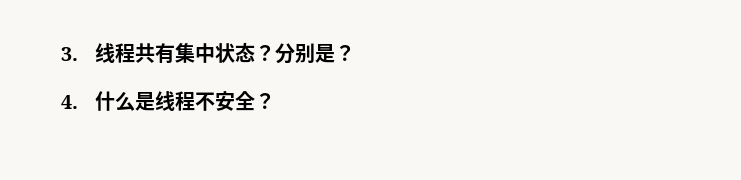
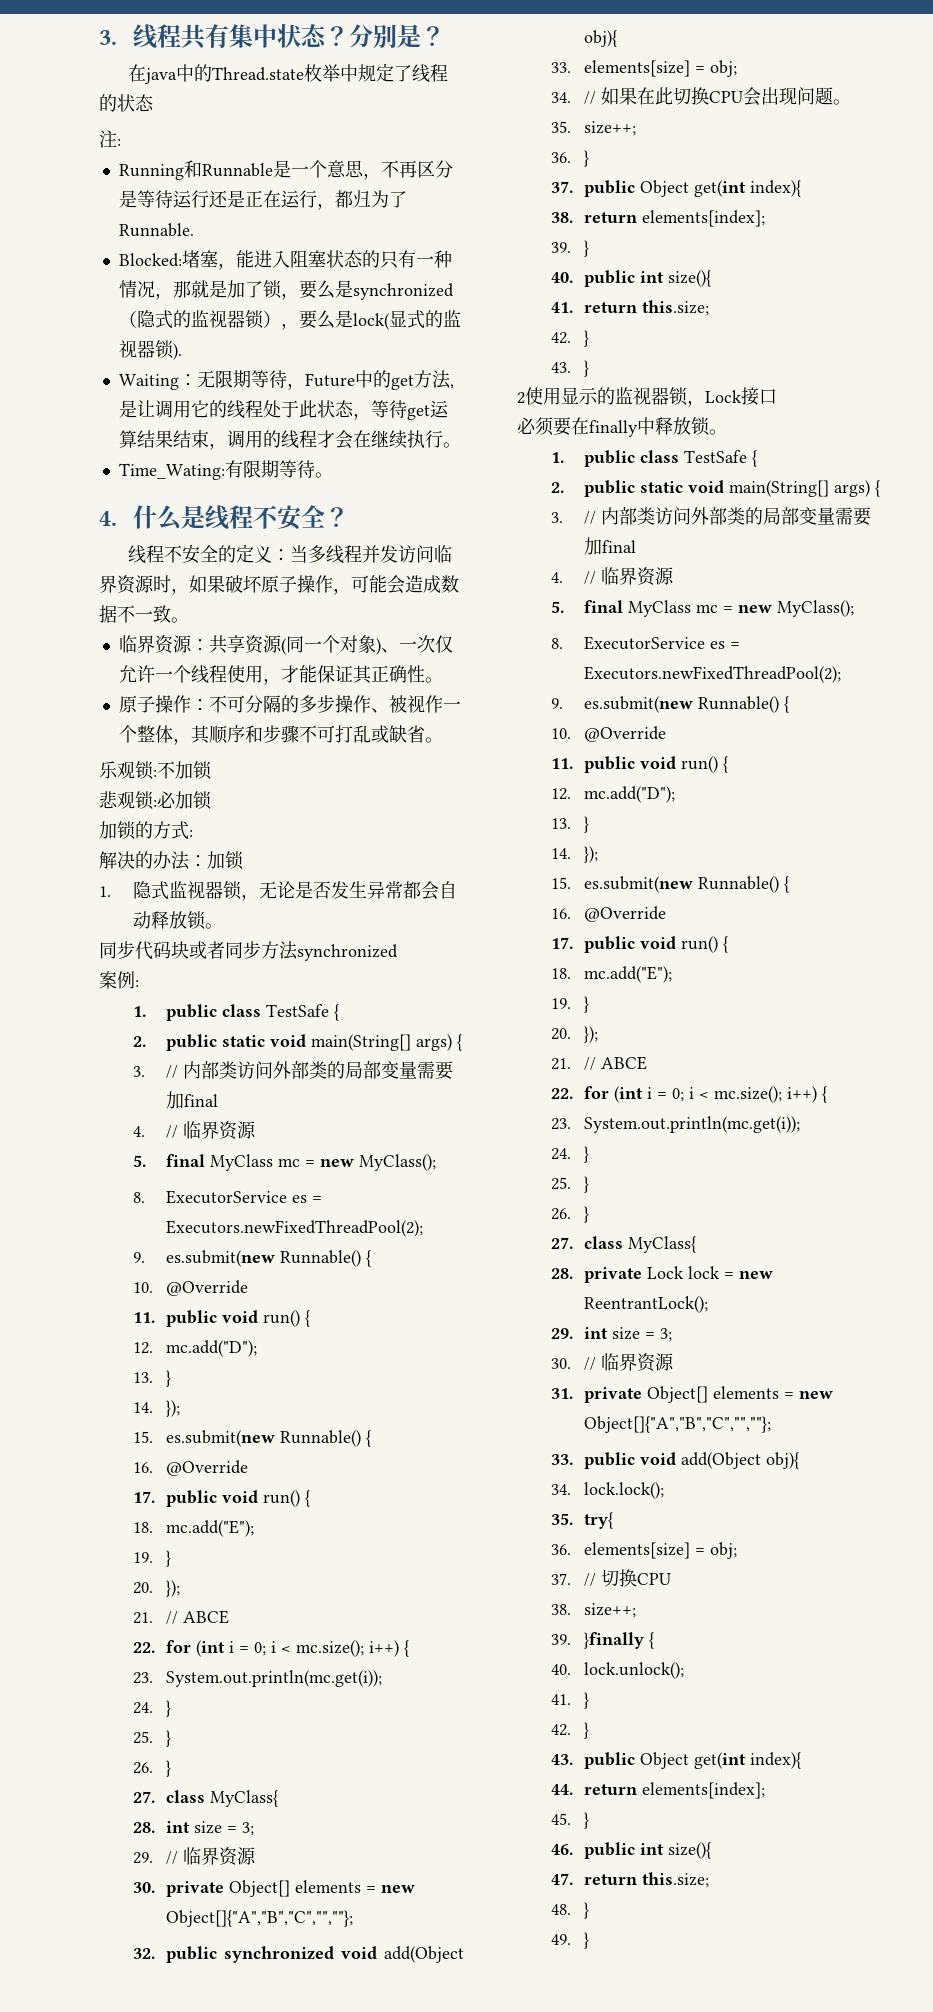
(355, 53) none -> [128,63,449,84] [99,94,154,112] [99,130,121,148] [118,160,453,180] [118,190,407,210] [118,223,194,237] [118,250,452,270] [118,280,454,300] [118,310,461,330] [118,340,182,360] [118,370,454,390] [118,400,449,420] [118,430,461,450] [118,460,333,480] // 在java中的Thread.state枚举中规定了线程的状态 // 注: // Running和Runnable是一个意思，不再区分是等待运行还是正在运行，都归为了Runnable. // Blocked:堵塞，能进入阻塞状态的只有一种情况，那就是加了锁，要么是synchronized（隐式的监视器锁），要么是lock(显式的监视器锁). // Waiting：无限期等待，Future中的get方法,是让调用它的线程处于此状态，等待get运算结果结束，调用的线程才会在继续执行。 // Time_Wating:有限期等待。
(275, 101) none -> [128,544,453,564] [99,575,459,595] [99,605,189,623] [118,635,453,655] [118,665,443,685] [118,695,461,713] [118,725,443,745] [99,761,212,780] [99,791,212,810] [99,821,193,840] [99,851,244,870] [99,881,457,901] [132,911,223,930] [99,941,398,961] [99,971,139,989] [132,1004,340,1021] [132,1034,463,1051] [132,1061,454,1080] [166,1091,219,1109] [132,1121,257,1140] [132,1154,437,1171] [132,1190,323,1204] [166,1220,424,1237] [132,1250,372,1267] [132,1280,249,1296] [132,1310,311,1327] [132,1340,258,1357] [132,1370,172,1387] [132,1400,181,1417] [132,1430,372,1447] [132,1460,249,1476] [132,1490,311,1507] [132,1520,255,1537] [132,1550,172,1567] [132,1580,181,1597] [132,1610,230,1624] [132,1640,410,1657] [132,1670,383,1687] [132,1700,172,1717] [132,1730,172,1747] [132,1760,172,1777] [132,1790,279,1807] [132,1821,255,1836] [132,1847,257,1866] [132,1880,416,1897] [166,1910,354,1927] [132,1946,464,1963] [584,30,618,47] [550,60,738,77] [550,87,852,106] [550,121,637,136] [550,150,590,167] [550,180,802,197] [550,210,766,227] [550,240,590,257] [550,270,712,287] [550,300,710,316] [550,330,590,347] [550,360,590,377] [517,387,777,407] [517,417,727,437] [550,450,758,467] [550,480,881,497] [550,507,872,526] [584,537,637,555] [550,567,675,586] [550,600,855,617] [550,636,741,650] [584,666,842,683] [550,696,790,713] [550,726,667,742] [550,756,729,773] [550,786,676,803] [550,816,590,833] [550,846,599,863] [550,876,790,893] [550,906,667,922] [550,936,729,953] [550,966,673,983] [550,996,590,1013] [550,1026,599,1043] [550,1056,648,1070] [550,1086,828,1103] [550,1116,801,1133] [550,1146,590,1163] [550,1176,590,1193] [550,1206,590,1223] [550,1236,697,1253] [550,1266,774,1283] [584,1296,709,1313] [550,1327,673,1342] [550,1353,675,1372] [550,1386,834,1403] [584,1416,772,1433] [550,1452,800,1469] [550,1482,665,1499] [550,1512,614,1529] [550,1542,738,1559] [550,1569,672,1587] [550,1603,637,1618] [550,1632,655,1649] [550,1662,685,1679] [550,1692,590,1709] [550,1722,590,1739] [550,1752,802,1769] [550,1782,766,1799] [550,1812,590,1829] [550,1842,712,1859] [550,1872,710,1888] [550,1902,590,1919] [550,1932,590,1949] // 线程不安全的定义：当多线程并发访问临界资源时，如果破坏原子操作，可能会造成数据不一致。 // 临界资源：共享资源(同一个对象)、一次仅允许一个线程使用，才能保证其正确性。 // 原子操作：不可分隔的多步操作、被视作一个整体，其顺序和步骤不可打乱或缺省。 // 乐观锁:不加锁 // 悲观锁:必加锁 // 加锁的方式: // 解决的办法：加锁 // 1.隐式监视器锁，无论是否发生异常都会自动释放锁。 // 同步代码块或者同步方法synchronized // 案例: // 1. public class TestSafe { // 2. public static void main(String[] args) { // 3. // 内部类访问外部类的局部变量需要加final // 4. // 临界资源 // 5. final MyClass mc = new MyClass(); // 8. ExecutorService es = Executors.newFixedThreadPool(2); // 9. es.submit(new Runnable() { // 10. @Override // 11. public void run() { // 12. mc.add("D"); // 13. } // 14. }); // 15. es.submit(new Runnable() { // 16. @Override // 17. public void run() { // 18. mc.add("E"); // 19. } // 20. }); // 21. // ABCE // 22. for (int i = 0; i < mc.size(); i++) { // 23. System.out.println(mc.get(i)); // 24. } // 25. } // 26. } // 27. class MyClass{ // 28. int size = 3; // 29. // 临界资源 // 30. private Object[] elements = new Object[]{"A","B","C","",""}; // 32. public synchronized void add(Object obj){ // 33. elements[size] = obj; // 34. // 如果在此切换CPU会出现问题。 // 35. size++; // 36. } // 37. public Object get(int index){ // 38. return elements[index]; // 39. } // 40. public int size(){ // 41. return this.size; // 42. } // 43. } // 2使用显示的监视器锁，Lock接口 // 必须要在finally中释放锁。 // 1. public class TestSafe { // 2. public static void main(String[] args) { // 3. // 内部类访问外部类的局部变量需要加final // 4. // 临界资源 // 5. final MyClass mc = new MyClass(); // 8. ExecutorService es = Executors.newFixedThreadPool(2); // 9. es.submit(new Runnable() { // 10. @Override // 11. public void run() { // 12. mc.add("D"); // 13. } // 14. }); // 15. es.submit(new Runnable() { // 16. @Override // 17. public void run() { // 18. mc.add("E"); // 19. } // 20. }); // 21. // ABCE // 22. for (int i = 0; i < mc.size(); i++) { // 23. System.out.println(mc.get(i)); // 24. } // 25. } // 26. } // 27. class MyClass{ // 28. private Lock lock = new ReentrantLock(); // 29. int size = 3; // 30. // 临界资源 // 31. private Object[] elements = new Object[]{"A","B","C","",""}; // 33. public void add(Object obj){ // 34. lock.lock(); // 35. try{ // 36. elements[size] = obj; // 37. // 切换CPU // 38. size++; // 39. }finally { // 40. lock.unlock(); // 41. } // 42. } // 43. public Object get(int index){ // 44. return elements[index]; // 45. } // 46. public int size(){ // 47. return this.size; // 48. } // 49. }

